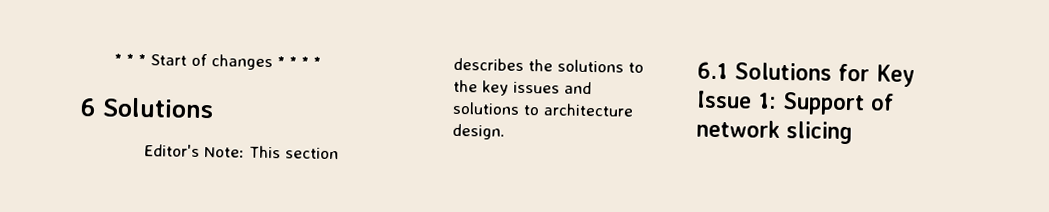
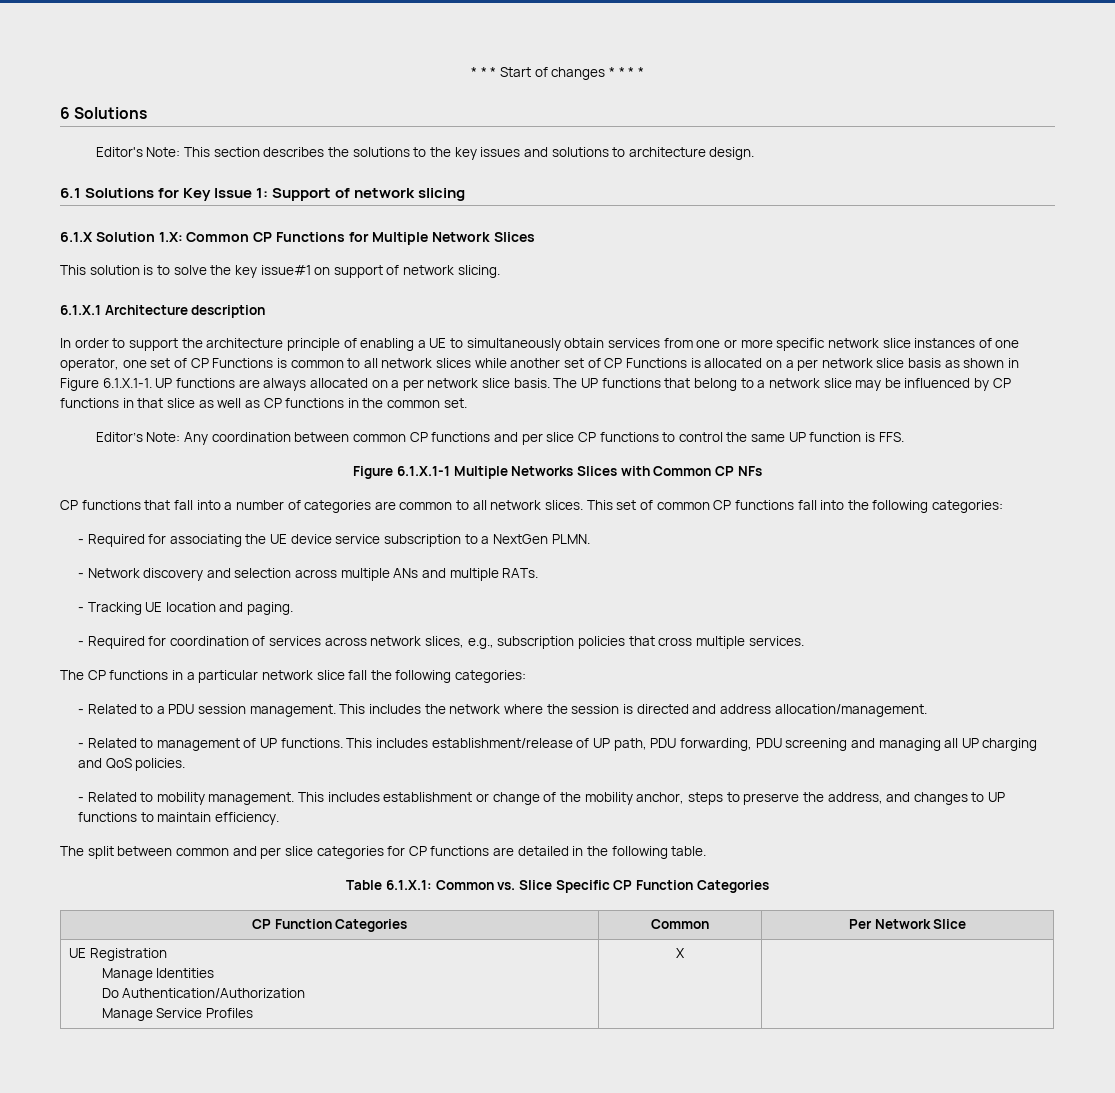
(853, 133) none -> [60,232,536,245] [60,265,500,278] [60,305,266,318] [60,338,1020,351] [60,358,1020,371] [60,378,1011,391] [60,398,467,408] [95,432,904,445] [353,466,762,479] [60,500,1004,513] [77,534,590,547] [77,568,539,581] [77,602,294,615] [77,636,804,649] [60,670,527,683] [77,704,927,717] [77,738,1038,751] [77,758,186,771] [77,792,1006,805] [77,812,279,825] [60,846,707,859] [346,880,769,893] [251,919,408,932] [651,919,710,929] [848,919,967,929] [69,948,168,961] [101,968,215,981] [101,988,306,998] [101,1008,253,1021] [676,948,686,958] // 6.1.X Solution 1.X: Common CP Functions for Multiple Network Slices // This solution is to solve the key issue#1 on support of network slicing. // 6.1.X.1 Architecture description // In order to support the architecture principle of enabling a UE to simultaneously obtain services from one or more specific network slice instances of one operator, one set of CP Functions is common to all network slices while another set of CP Functions is allocated on a per network slice basis as shown in Figure 6.1.X.1-1. UP functions are always allocated on a per network slice basis. The UP functions that belong to a network slice may be influenced by CP functions in that slice as well as CP functions in the common set. // Editor’s Note: Any coordination between common CP functions and per slice CP functions to control the same UP function is FFS. // Figure 6.1.X.1-1 Multiple Networks Slices with Common CP NFs // CP functions that fall into a number of categories are common to all network slices. This set of common CP functions fall into the following categories: // - Required for associating the UE device service subscription to a NextGen PLMN. // - Network discovery and selection across multiple ANs and multiple RATs. // - Tracking UE location and paging. // - Required for coordination of services across network slices, e.g., subscription policies that cross multiple services. // The CP functions in a particular network slice fall the following categories: // - Related to a PDU session management. This includes the network where the session is directed and address allocation/management. // - Related to management of UP functions. This includes establishment/release of UP path, PDU forwarding, PDU screening and managing all UP charging and QoS policies. // - Related to mobility management. This includes establishment or change of the mobility anchor, steps to preserve the address, and changes to UP functions to maintain efficiency. // The split between common and per slice categories for CP functions are detailed in the following table. // Table 6.1.X.1: Common vs. Slice Specific CP Function Categories // CP Function Categories | Common | Per Network Slice // UE Registration // Manage Identities // Do Authentication/Authorization // Manage Service Profiles | X |

